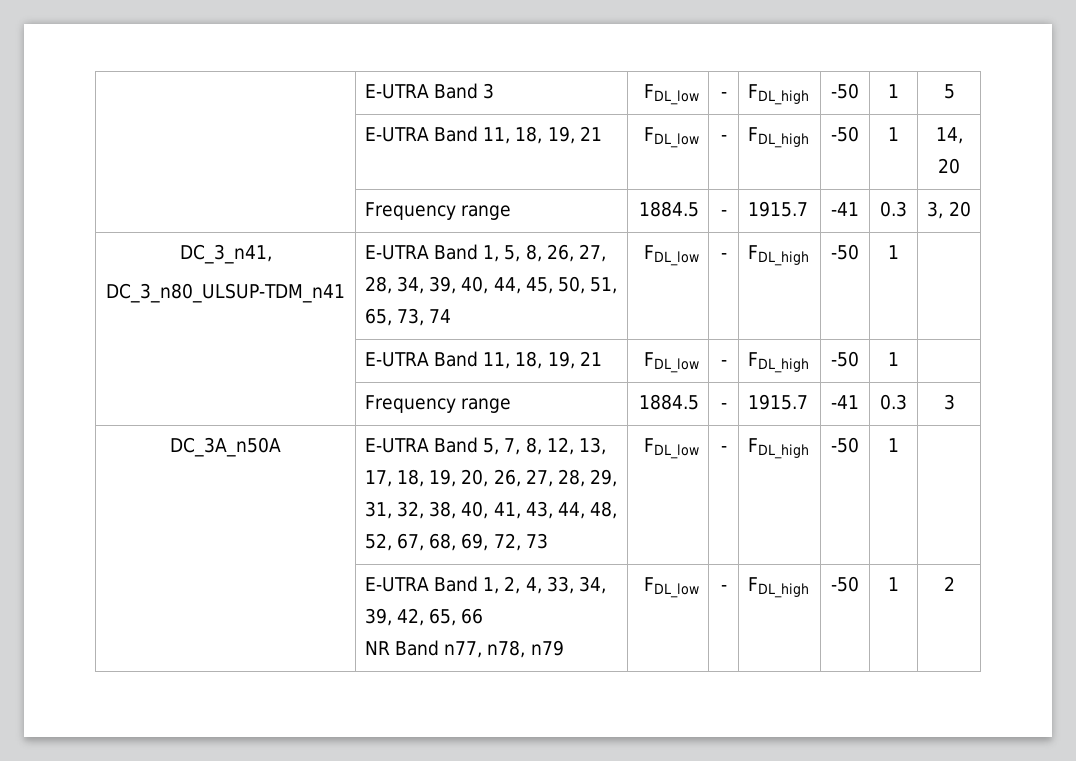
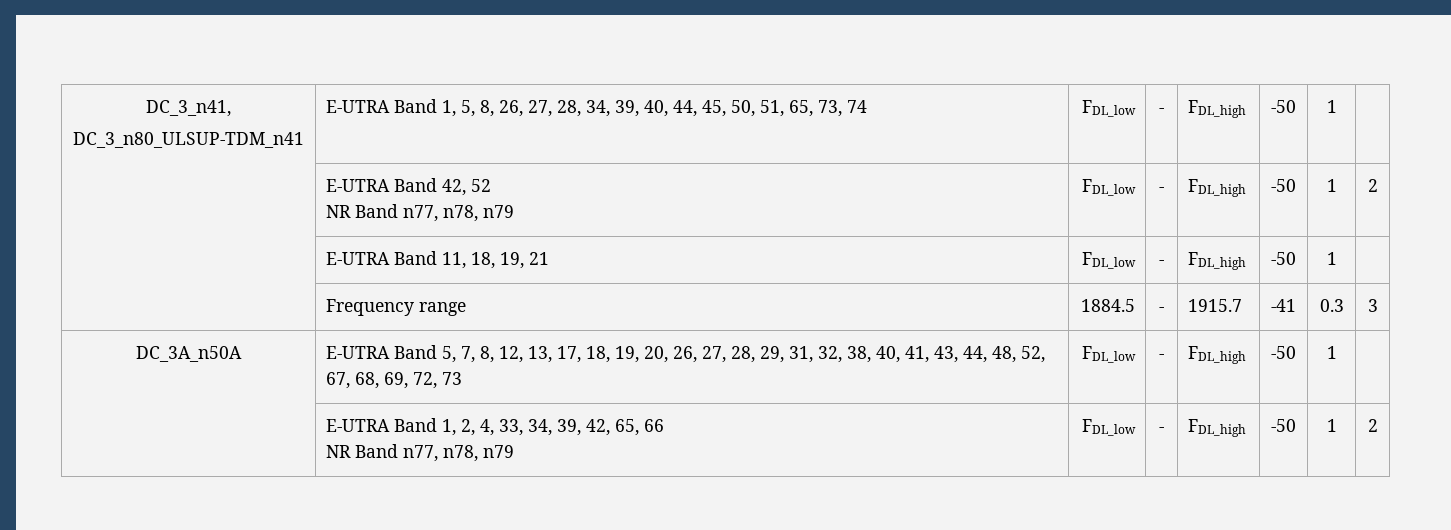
[365,83,495,99] [643,84,699,105] [720,92,727,98] [748,84,810,105] [831,83,859,99] [888,84,899,98] [943,84,955,99] [365,126,602,144] [643,127,699,148] [720,135,727,141] [748,127,810,148] [831,126,859,142] [888,127,899,141] [935,127,963,144] [938,158,960,174] [365,202,512,220] [638,201,699,217] [720,210,727,216] [748,201,809,217] [831,202,859,216] [880,201,907,217] [927,201,971,219] | E-UTRA Band 3 | FDL_low | - | FDL_high | -50 | 1 | 5 // | E-UTRA Band 11, 18, 19, 21 | FDL_low | - | FDL_high | -50 | 1 | 14, 20 // | Frequency range | 1884.5 | - | 1915.7 | -41 | 0.3 | 3, 20 // -> (146, 108) none
(899, 252) none -> [326,178,492,196] [326,204,515,222] [1081,179,1136,196] [1159,187,1164,192] [1188,179,1247,197] [1271,179,1296,192] [1326,179,1337,192] [1367,179,1378,192] // | E-UTRA Band 42, 52 // NR Band n77, n78, n79 | FDL_low | - | FDL_high | -50 | 1 | 2

